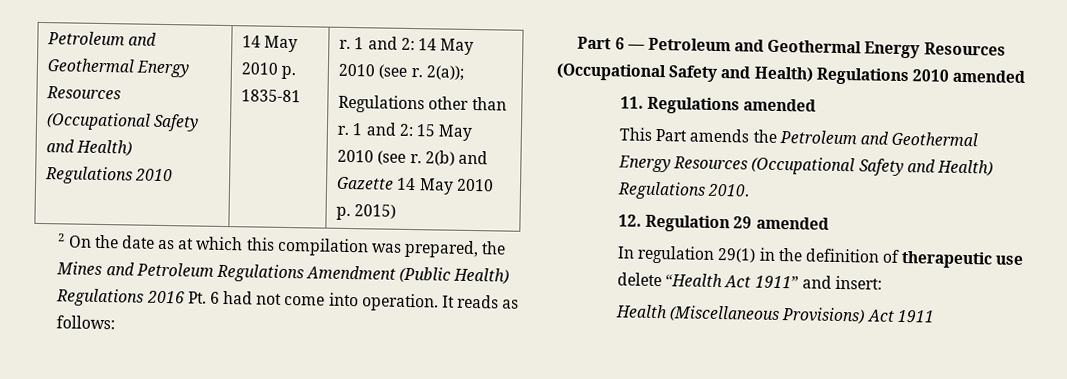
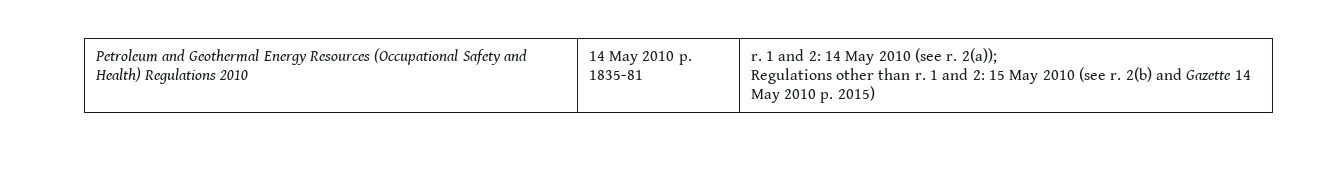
[58,233,507,259] [56,261,510,285] [56,288,520,312] [56,315,116,330] [577,36,1006,59] [555,63,1026,86] [619,96,817,115] [618,127,979,147] [617,155,993,177] [616,181,751,200] [617,214,829,233] [616,245,1024,269] [616,272,882,290] [614,304,935,325] // 2 On the date as at which this compilation was prepared, the Mines and Petroleum Regulations Amendment (Public Health) Regulations 2016 Pt. 6 had not come into operation. It reads as follows: // Part 6 — Petroleum and Geothermal Energy Resources (Occupational Safety and Health) Regulations 2010 amended // 11. Regulations amended // This Part amends the Petroleum and Geothermal Energy Resources (Occupational Safety and Health) Regulations 2010. // 12. Regulation 29 amended // In regulation 29(1) in the definition of therapeutic use delete “Health Act 1911” and insert: // Health (Miscellaneous Provisions) Act 1911 -> (875, 93) none

